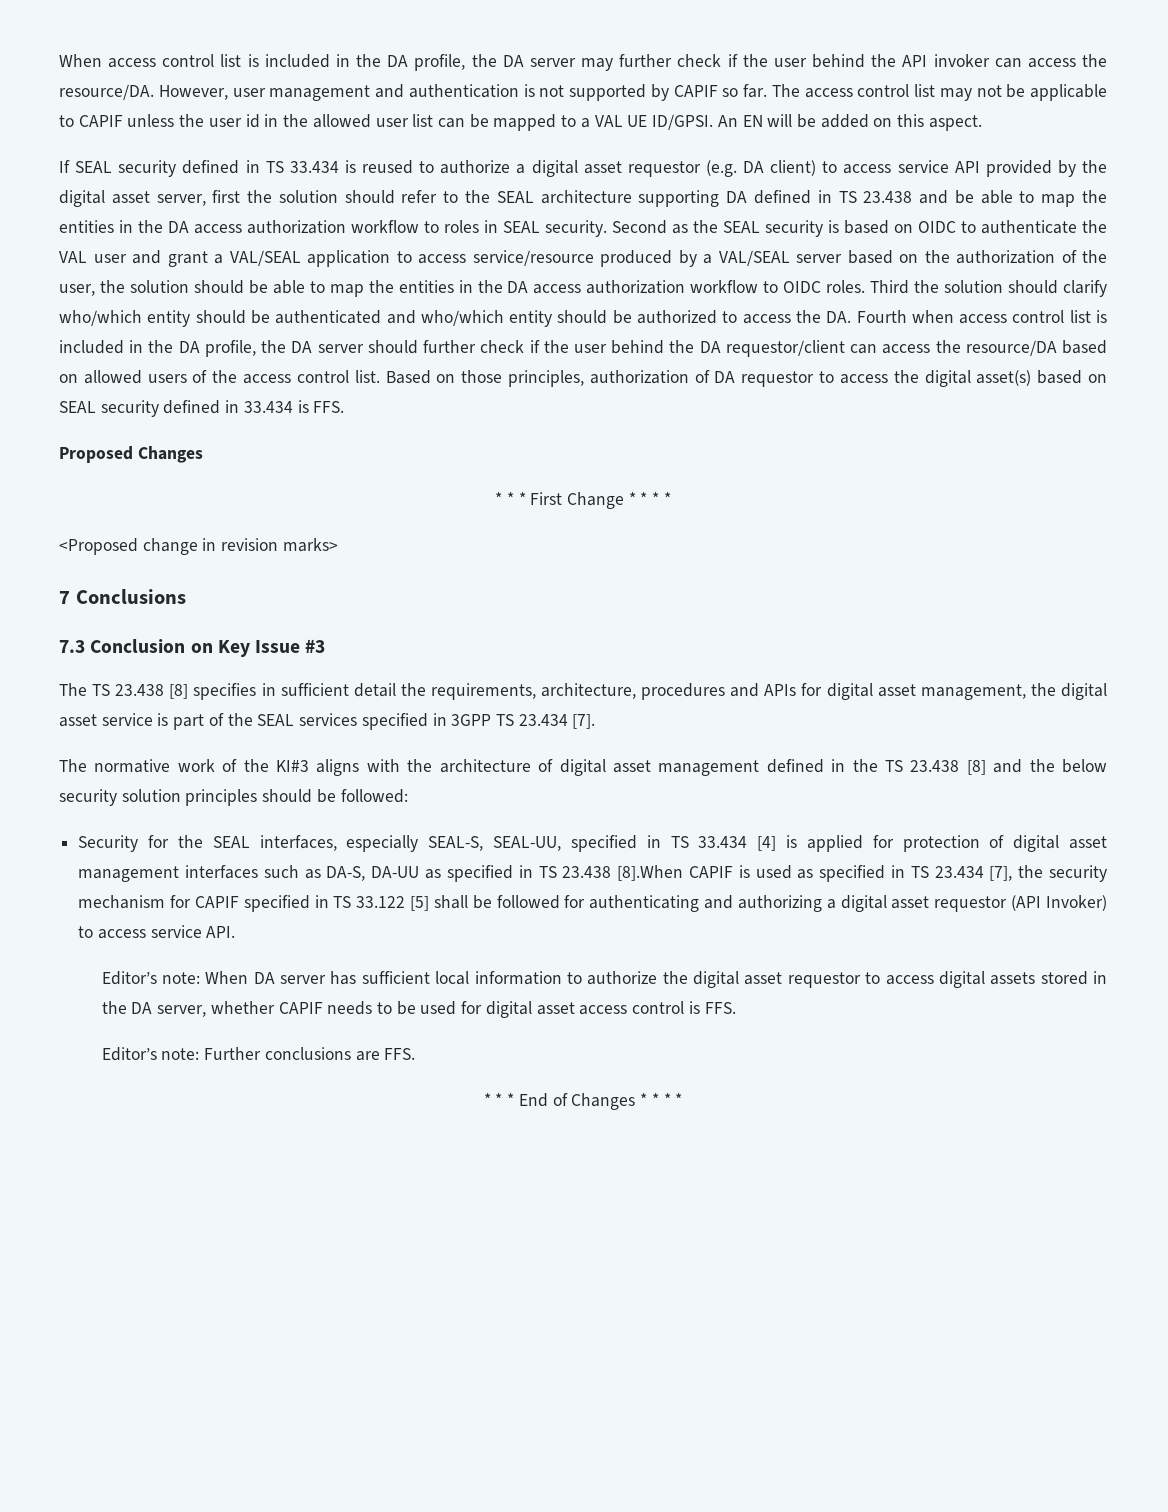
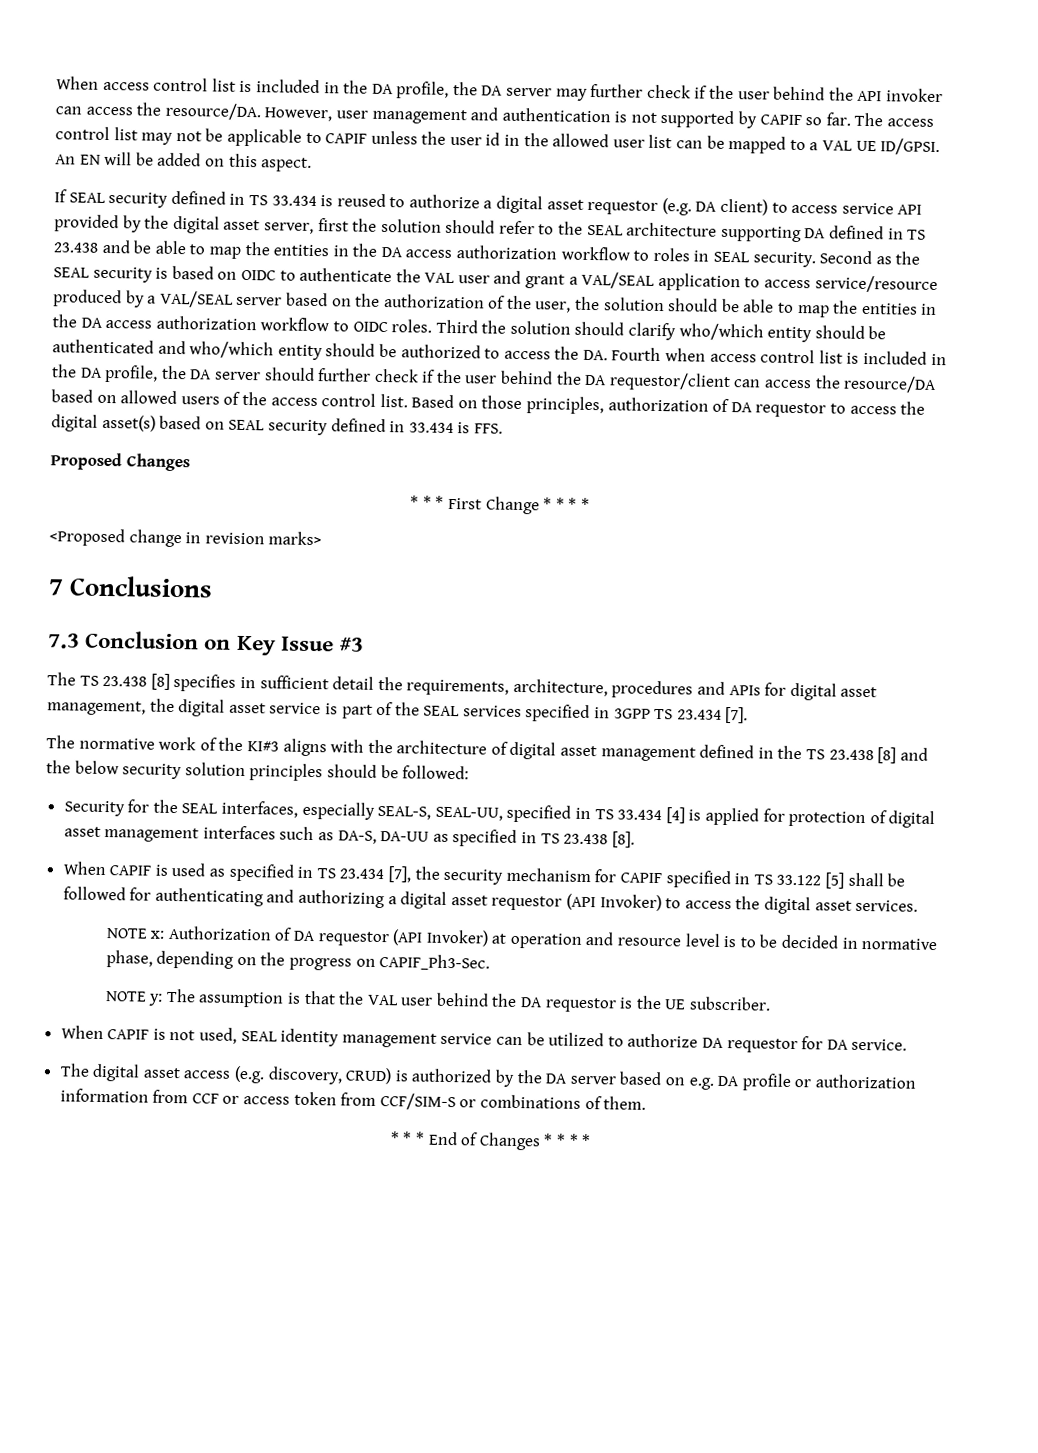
[617,865,684,881] [8].When -> [611,831,635,848] [62,861,106,876] [8]. // When
[150,925,236,938] [101,971,1108,988] [101,1001,736,1018] [101,1047,416,1061] service API. // Editor’s note: When DA server has sufficient local information to authorize the digital asset requestor to access digital assets stored in the DA server, whether CAPIF needs to be used for digital asset access control is FFS. // Editor’s note: Further conclusions are FFS. -> [735,896,919,915] [105,925,938,951] [105,950,491,971] [104,988,772,1013] [60,1025,908,1054] [59,1063,916,1091] [59,1088,647,1111] the digital asset services. // NOTE x: Authorization of DA requestor (API Invoker) at operation and resource level is to be decided in normative phase, depending on the progress on CAPIF_Ph3-Sec. // NOTE y: The assumption is that the VAL user behind the DA requestor is the UE subscriber. // When CAPIF is not used, SEAL identity management service can be utilized to authorize DA requestor for DA service. // The digital asset access (e.g. discovery, CRUD) is authorized by the DA server based on e.g. DA profile or authorization information from CCF or access token from CCF/SIM-S or combinations of them.

